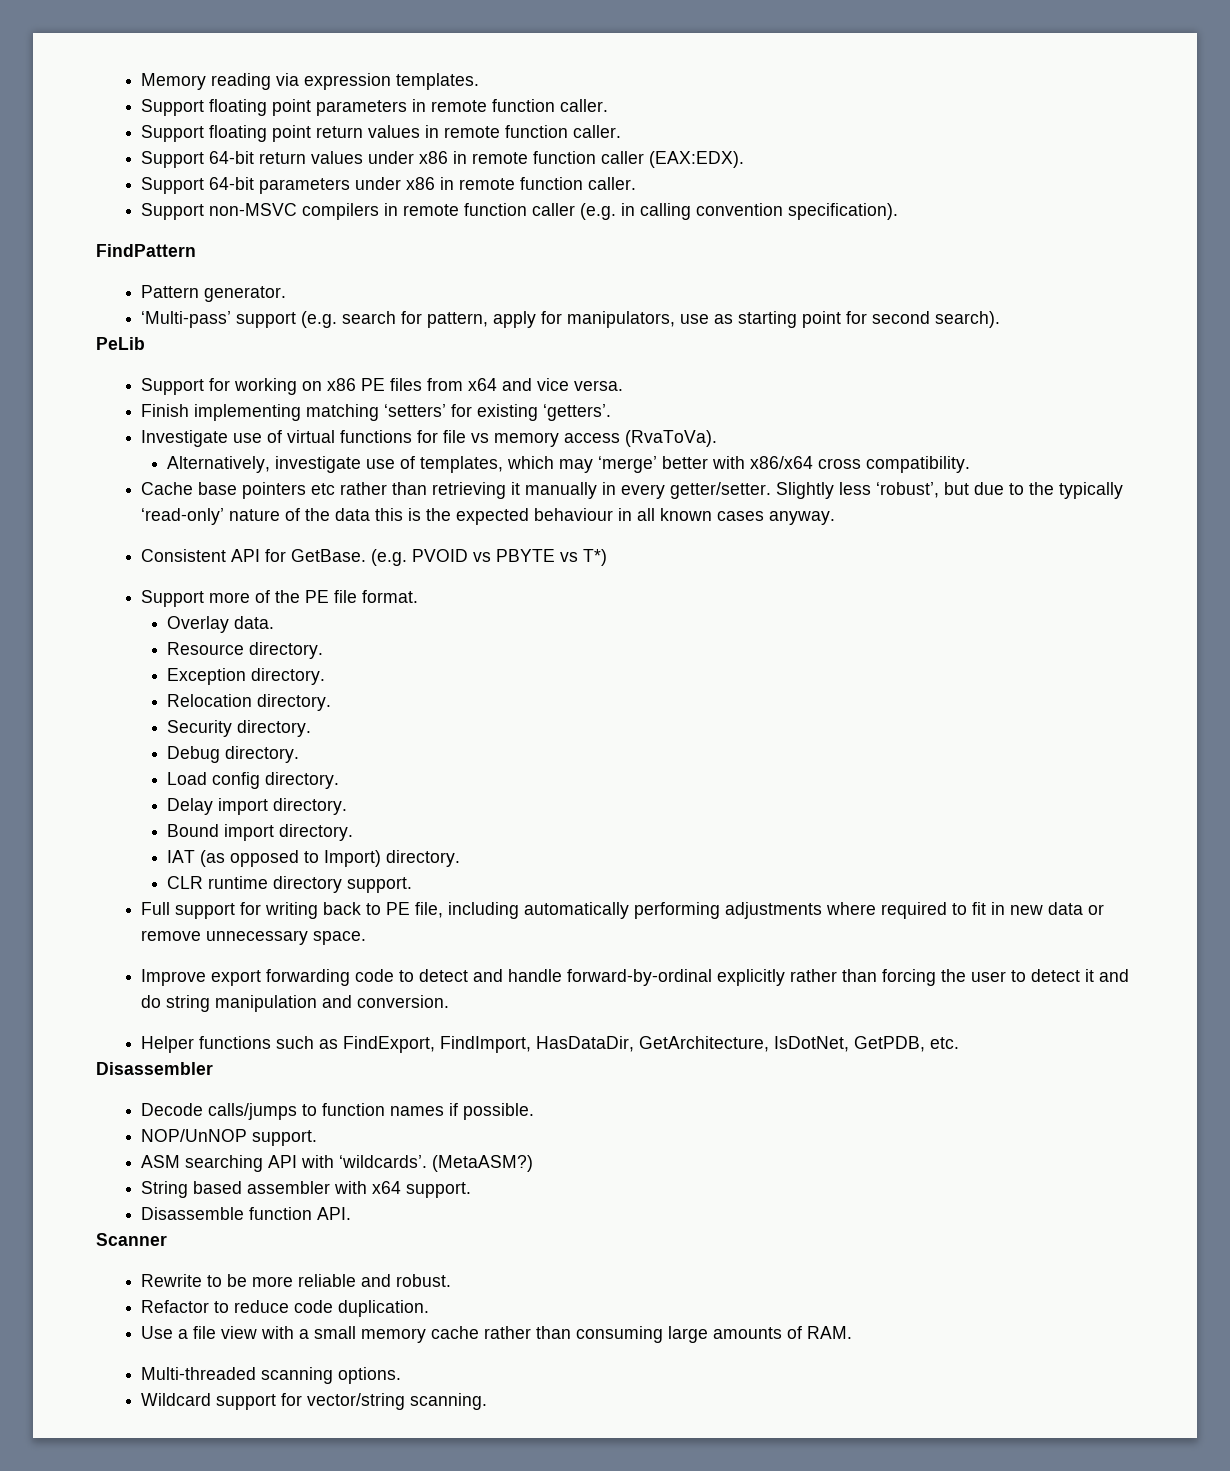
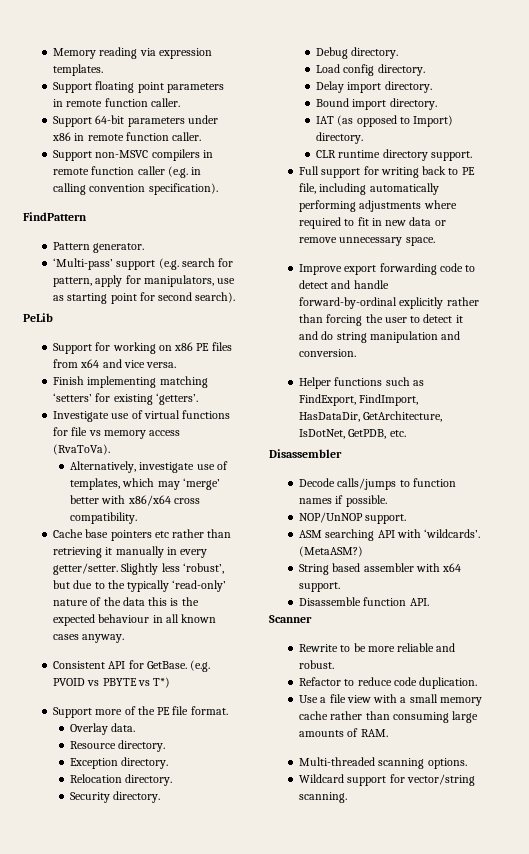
[141,125,622,142] [141,151,745,168] // Support floating point return values in remote function caller. // Support 64-bit return values under x86 in remote function caller (EAX:EDX). -> (180, 102) none

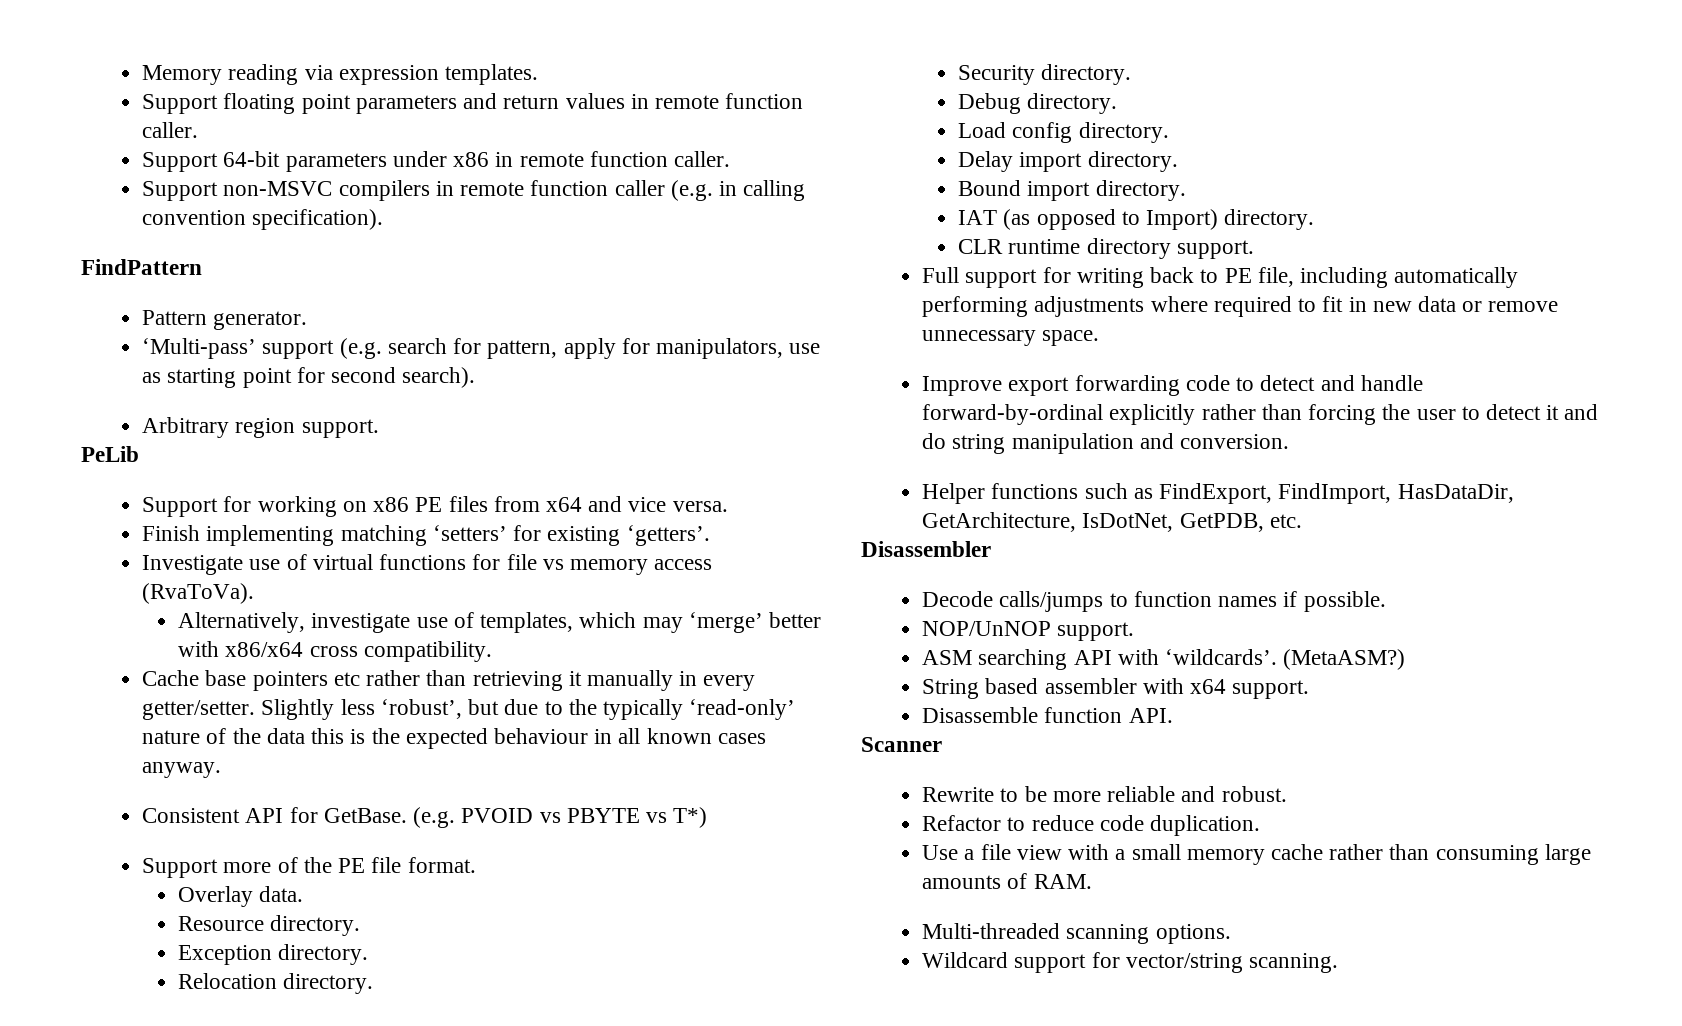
(224, 88) none -> [463,93,625,109] and return values
(236, 297) none -> [142,417,379,438] // Arbitrary region support.

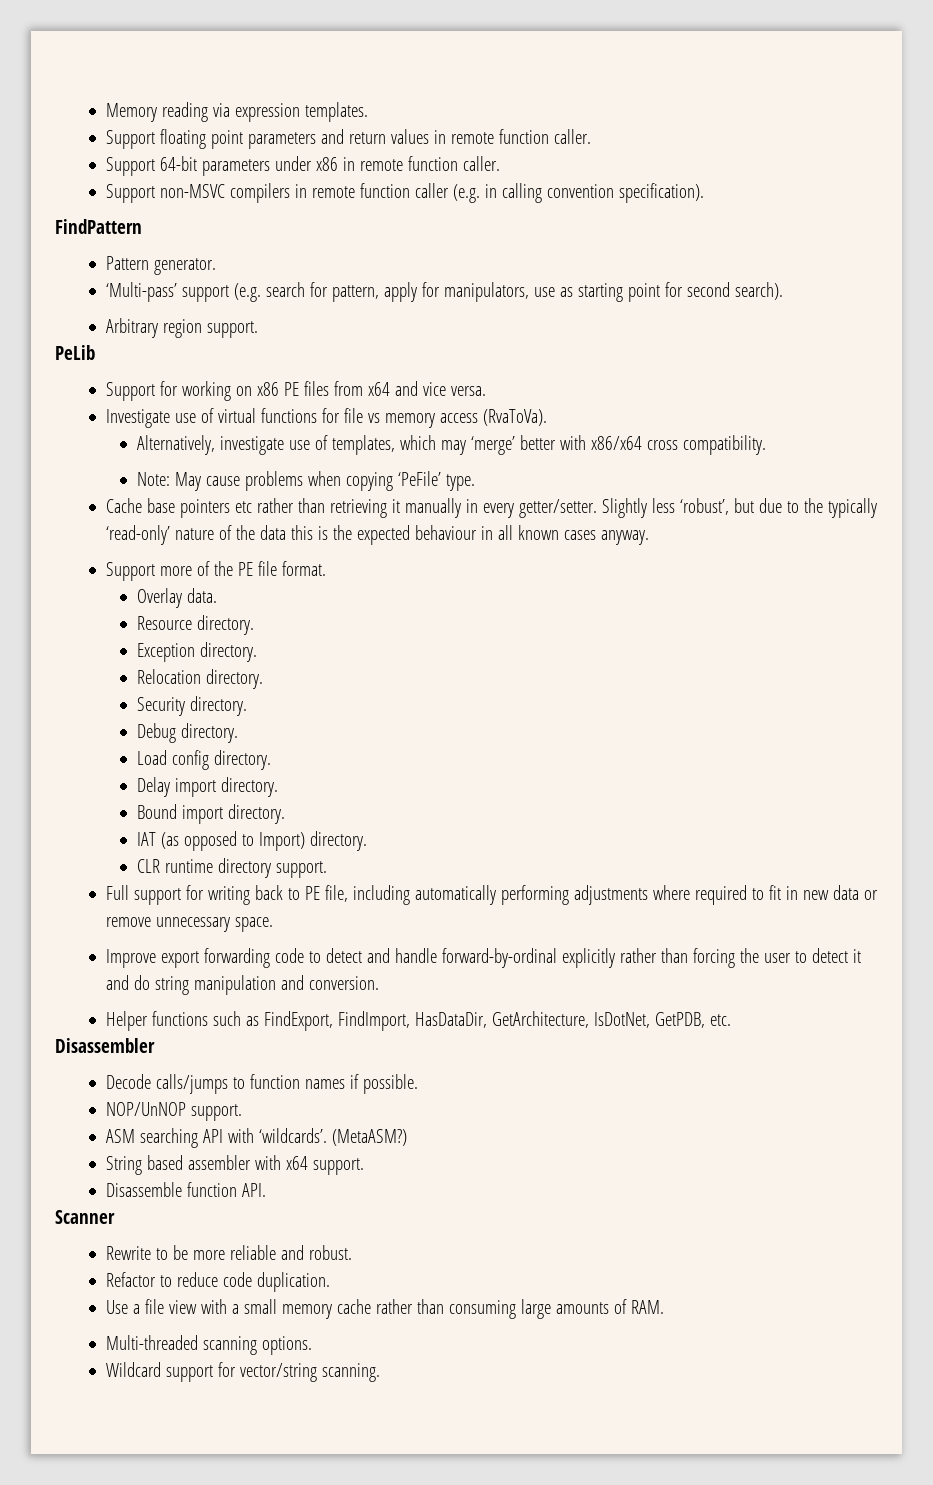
[142,525,710,546] // Finish implementing matching ‘setters’ for existing ‘getters’. -> (486, 391) none
(492, 651) none -> [136,471,475,491] // Note: May cause problems when copying ‘PeFile’ type.
[142,807,708,828] // Consistent API for GetBase. (e.g. PVOID vs PBYTE vs T*) -> (649, 537) none

